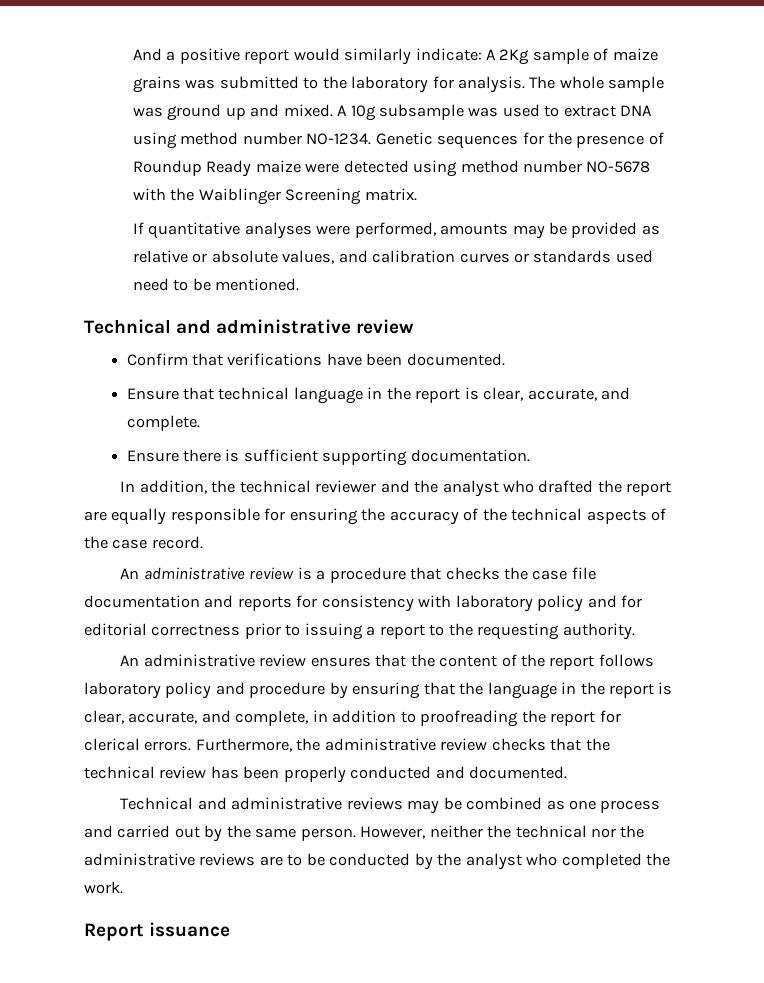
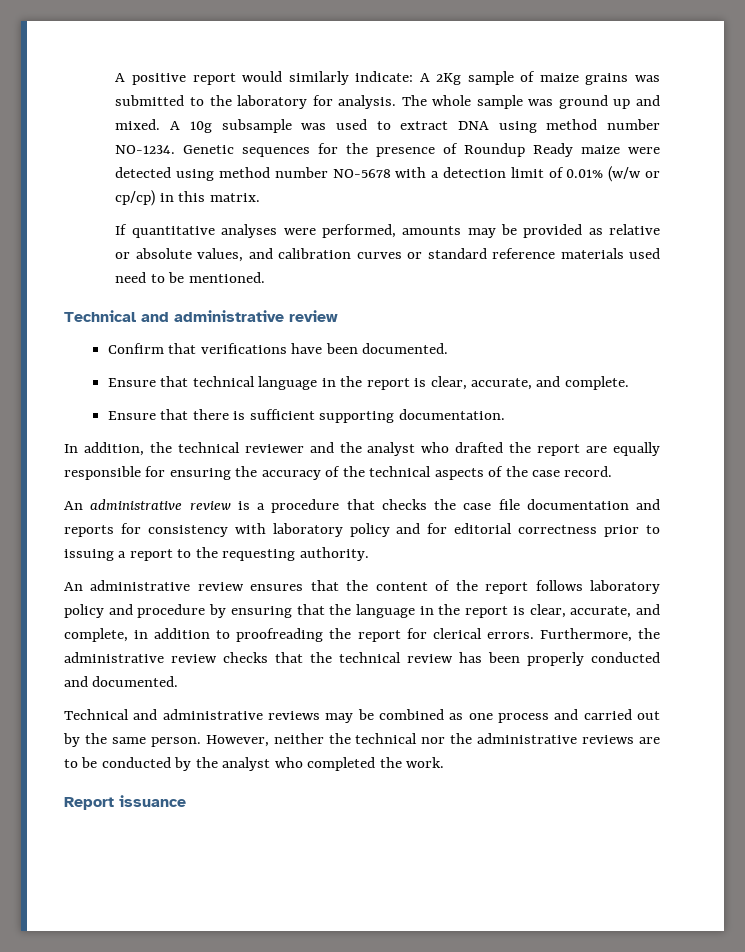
[132,48,176,61] And a -> [115,73,126,82] A
[170,188,362,205] the Waiblinger Screening -> [431,166,660,182] [115,190,206,206] a detection limit of 0.01% (w/w or cp/cp) in this
[533,250,612,263] standards -> [427,248,624,259] standard reference materials
(179, 456) none -> [160,409,189,420] that

